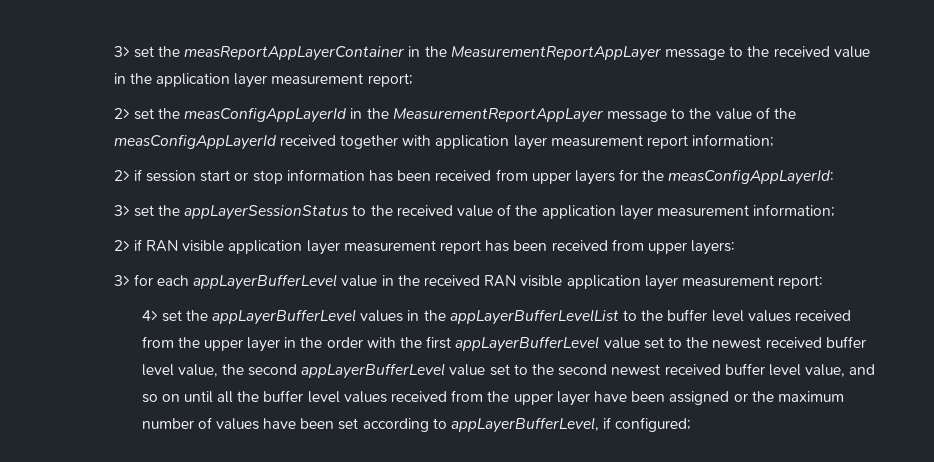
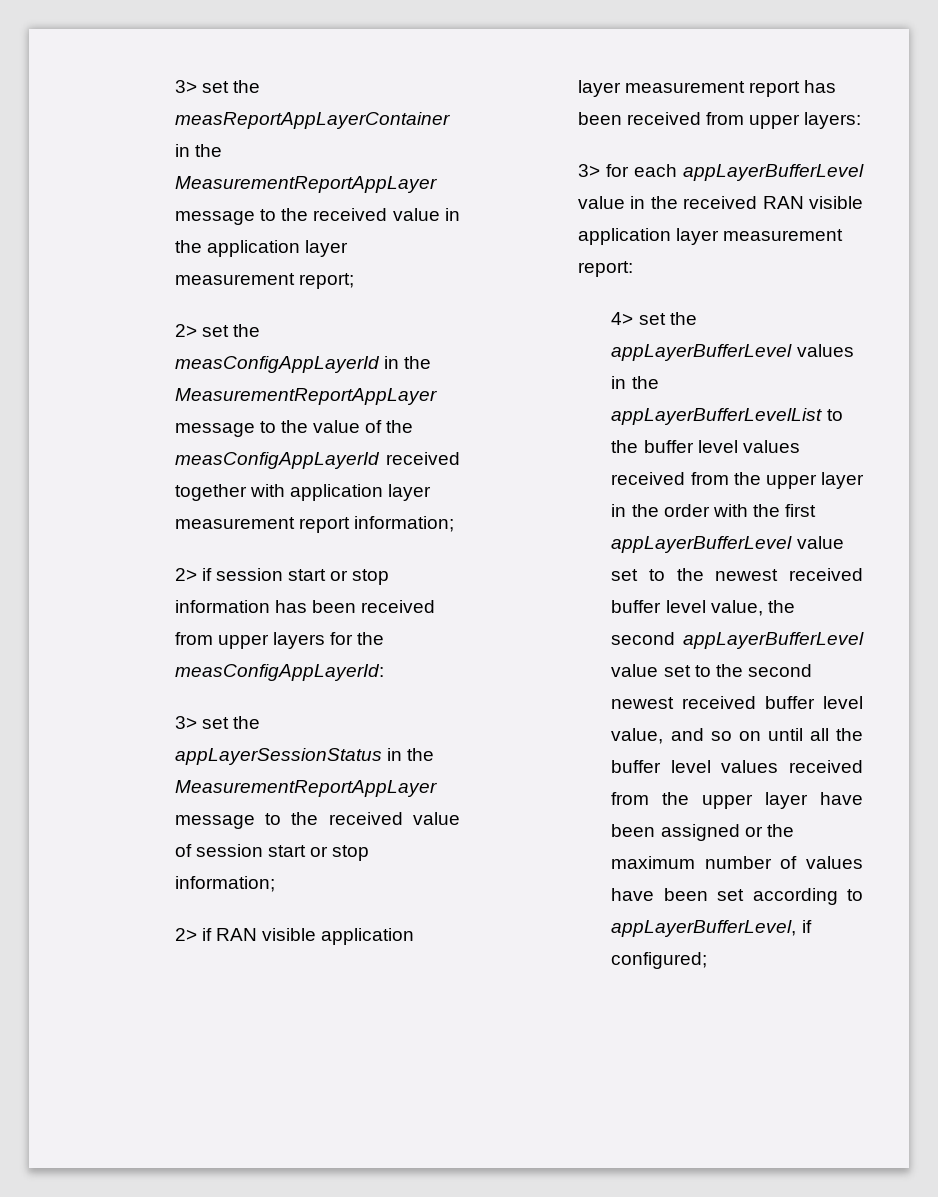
(350, 212) none -> [386,748,434,761] [174,780,437,797] [174,815,255,829] in the MeasurementReportAppLayer message
[515,205,749,220] the application layer measurement -> [195,844,370,861] session start or stop

